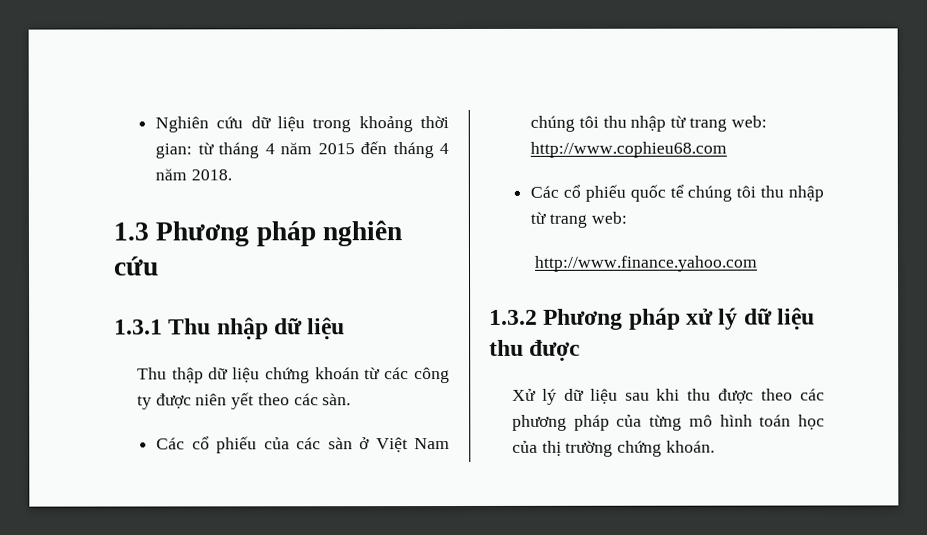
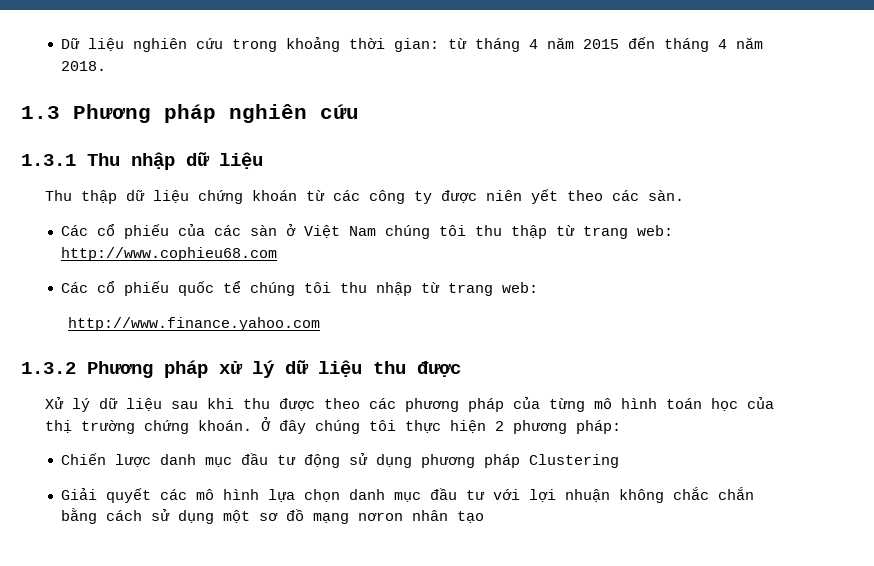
[155,116,306,133] Nghiên cứu dữ liệu -> [61,38,224,52] Dữ liệu nghiên cứu
[630,115,667,132] nhập -> [511,225,548,239] thập
(715, 446) none -> [260,417,621,434] [61,453,620,468] [61,486,755,503] [61,507,485,524] Ở đây chúng tôi thực hiện 2 phương pháp: // Chiến lược danh mục đầu tư động sử dụng phương pháp Clustering // Giải quyết các mô hình lựa chọn danh mục đầu tư với lợi nhuận không chắc chắn bằng cách sử dụng một sơ đồ mạng nơron nhân tạo

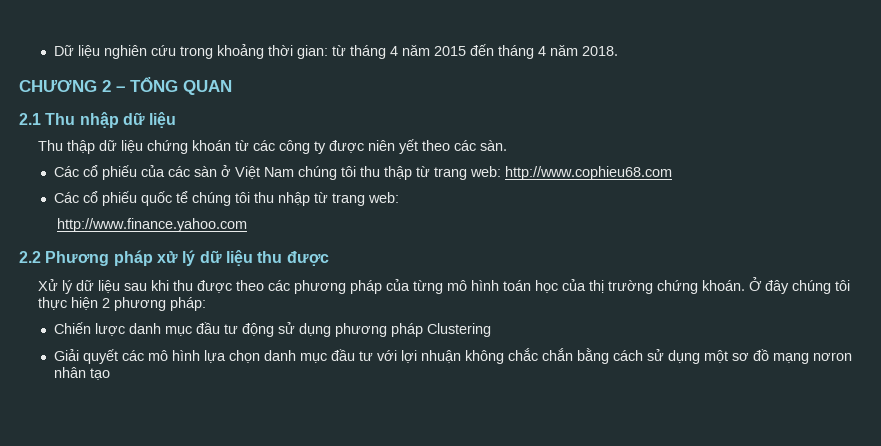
[21,104,359,123] [21,154,76,166] 1.3 Phương pháp nghiên cứu // 1.3.1 -> [19,77,232,95] [19,113,41,125] CHƯƠNG 2 – TỔNG QUAN // 2.1
[21,362,76,374] 1.3.2 -> [19,251,41,263] 2.2

